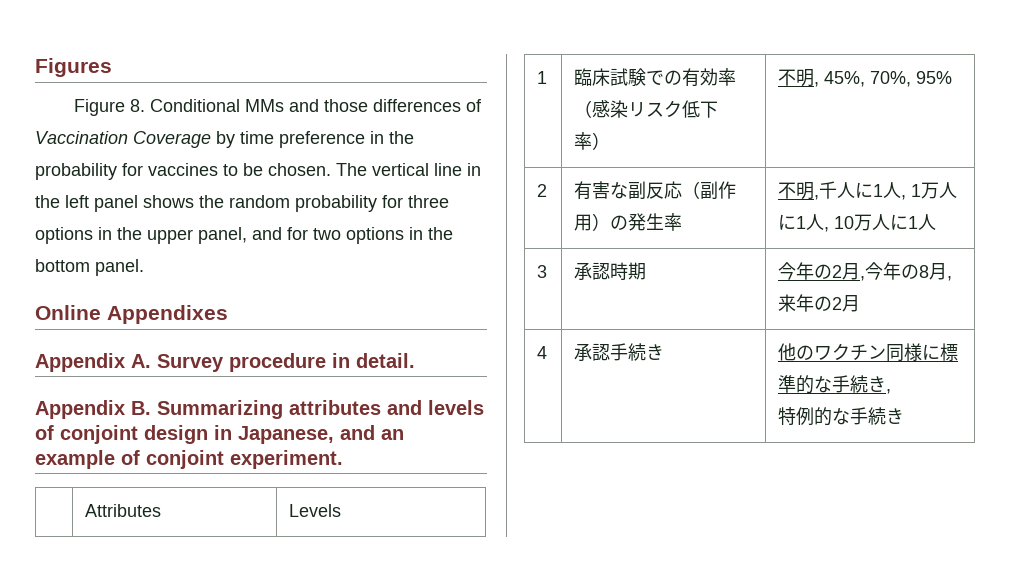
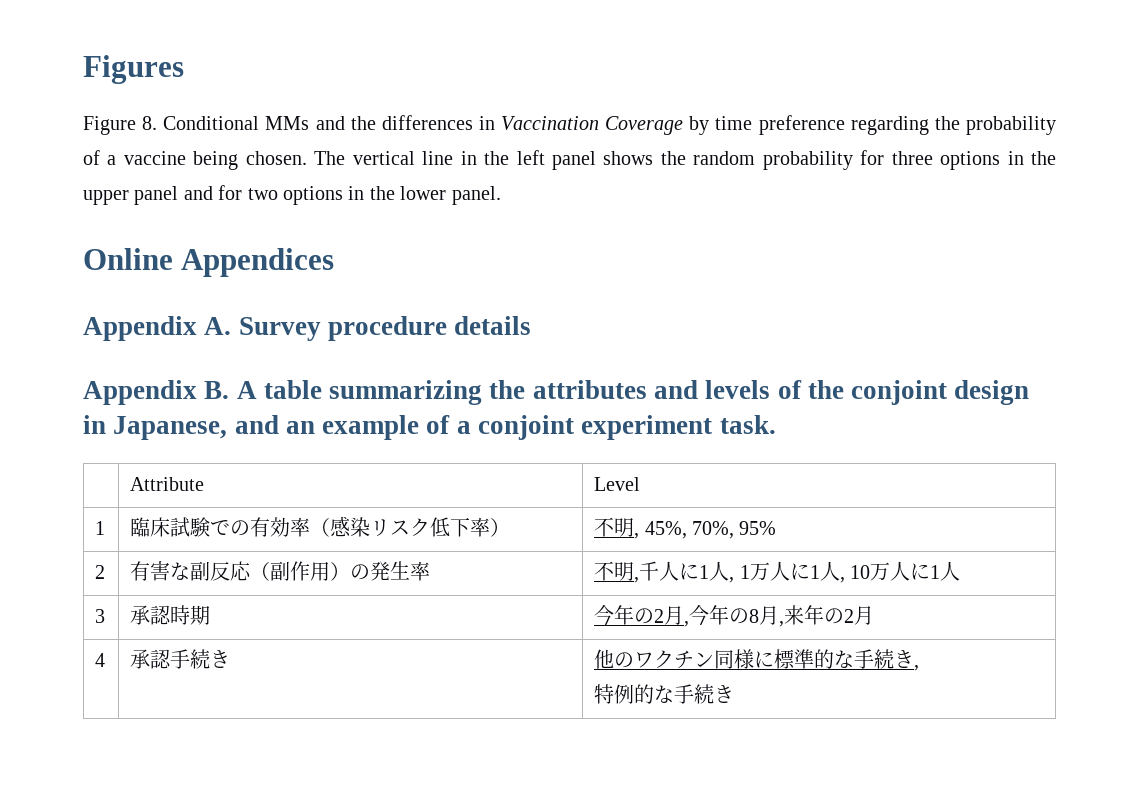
[323,99,482,112] those differences of -> [350,115,495,130] the differences in
[370,131,384,144] in -> [850,116,929,135] regarding
[122,163,263,176] for vaccines to be -> [83,150,239,170] of a vaccine being
[198,227,247,244] panel, -> [134,186,179,205] panel
[35,259,90,272] bottom -> [400,186,447,200] lower
[107,305,228,324] Appendixes -> [181,248,335,277] Appendices
[332,353,415,368] in detail. -> [454,316,532,335] details
[157,400,283,419] Summarizing -> [236,380,526,405] A table summarizing the
(54, 432) none -> [807,380,844,399] the
[146,450,343,469] [85,504,162,517] [289,504,342,517] conjoint experiment. // | Attributes | Levels -> [456,415,776,440] [130,477,205,491] [594,477,641,491] a conjoint experiment task. // | Attribute | Level

